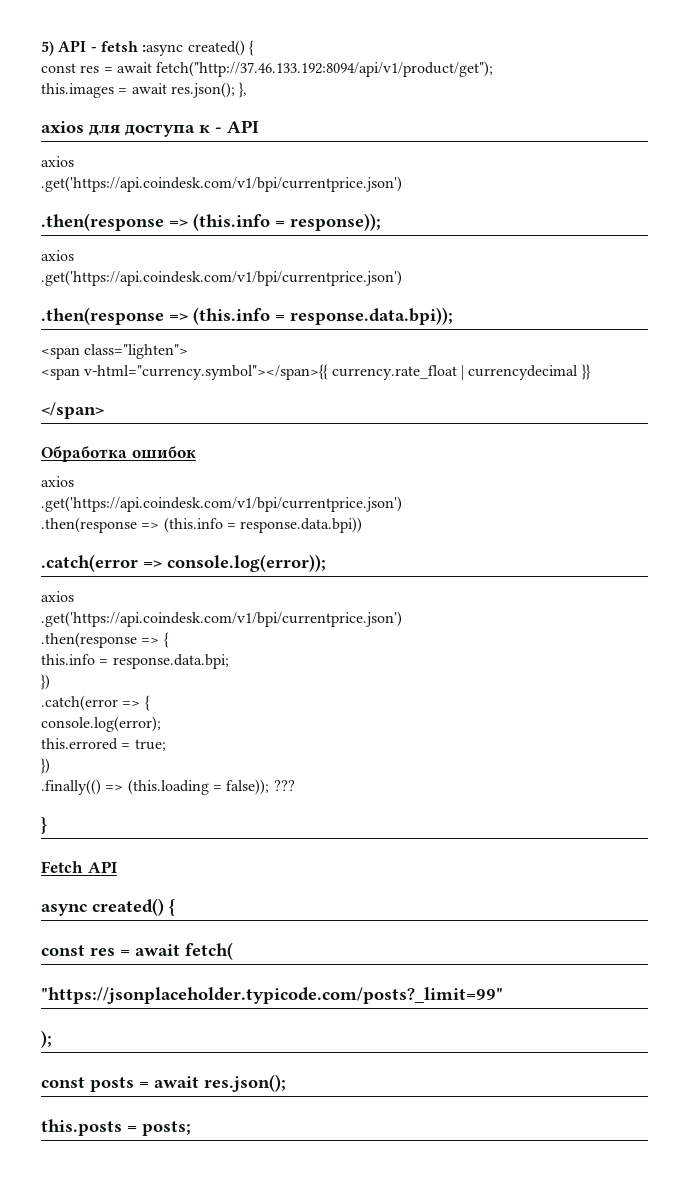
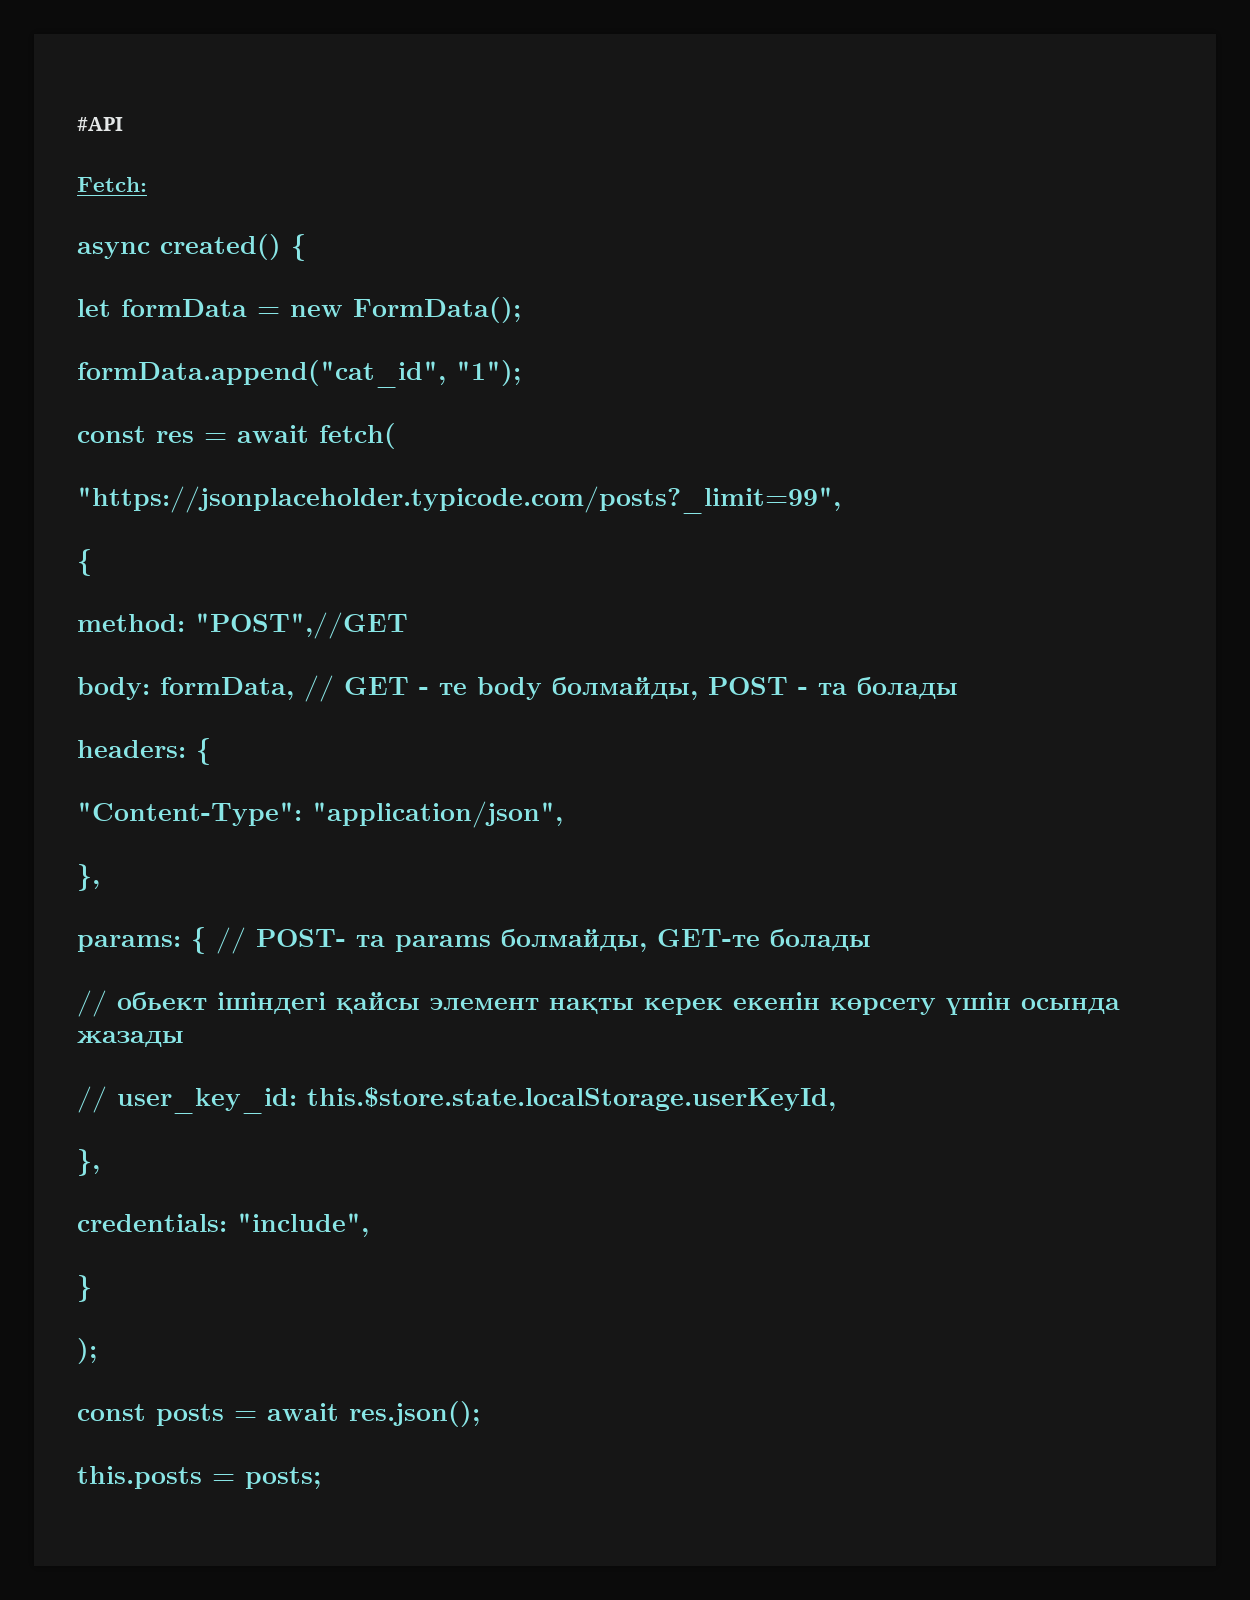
[41,40,254,56] [41,61,494,77] [41,82,248,98] [41,120,259,137] [41,156,74,167] [41,176,402,192] [41,213,381,231] [41,250,74,261] [41,270,402,286] [41,307,453,325] [41,344,189,359] [41,364,591,380] [41,402,104,419] [41,446,196,462] [41,476,74,487] [41,496,402,512] [41,517,363,533] [41,554,326,572] [41,591,74,602] [41,611,402,627] [41,632,169,648] [41,654,229,669] [41,674,50,690] [41,695,150,711] [41,716,161,732] [41,738,166,751] [41,758,50,774] [41,779,295,795] [41,817,47,834] [41,861,117,873] [41,898,175,916] 5) API - fetsh :async created() { // const res = await fetch("http://37.46.133.192:8094/api/v1/product/get"); // this.images = await res.json(); }, // axios для доступа к - API // axios // .get('https://api.coindesk.com/v1/bpi/currentprice.json') // .then(response => (this.info = response)); // axios // .get('https://api.coindesk.com/v1/bpi/currentprice.json') // .then(response => (this.info = response.data.bpi)); // <span class="lighten"> // <span v-html="currency.symbol"></span>{{ currency.rate_float | currencydecimal }} // </span> // Обработка ошибок // axios // .get('https://api.coindesk.com/v1/bpi/currentprice.json') // .then(response => (this.info = response.data.bpi)) // .catch(error => console.log(error)); // axios // .get('https://api.coindesk.com/v1/bpi/currentprice.json') // .then(response => { // this.info = response.data.bpi; // }) // .catch(error => { // console.log(error); // this.errored = true; // }) // .finally(() => (this.loading = false)); ??? // } // Fetch API // async created() { -> [77,117,123,131] [77,177,147,192] [77,234,306,261] [77,297,521,323] [77,360,521,388] #API // Fetch: // async created() { // let formData = new FormData(); // formData.append("cat_id", "1");
[41,987,503,1004] "https://jsonplaceholder.typicode.com/posts?_limit=99" -> [77,486,841,514] [77,549,92,576] [77,612,408,639] [77,675,958,702] [77,738,211,765] [77,801,563,828] [77,864,100,891] [77,927,871,954] [77,990,1120,1017] [77,1031,184,1047] [77,1086,836,1114] [77,1149,100,1176] [77,1213,369,1237] [77,1275,92,1302] "https://jsonplaceholder.typicode.com/posts?_limit=99", // { // method: "POST",//GET // body: formData, // GET - те body болмайды, POST - та болады // headers: { // "Content-Type": "application/json", // }, // params: { // POST- та params болмайды, GET-те болады // // обьект ішіндегі қайсы элемент нақты керек екенін көрсету үшін осында жазады // // user_key_id: this.$store.state.localStorage.userKeyId, // }, // credentials: "include", // }

